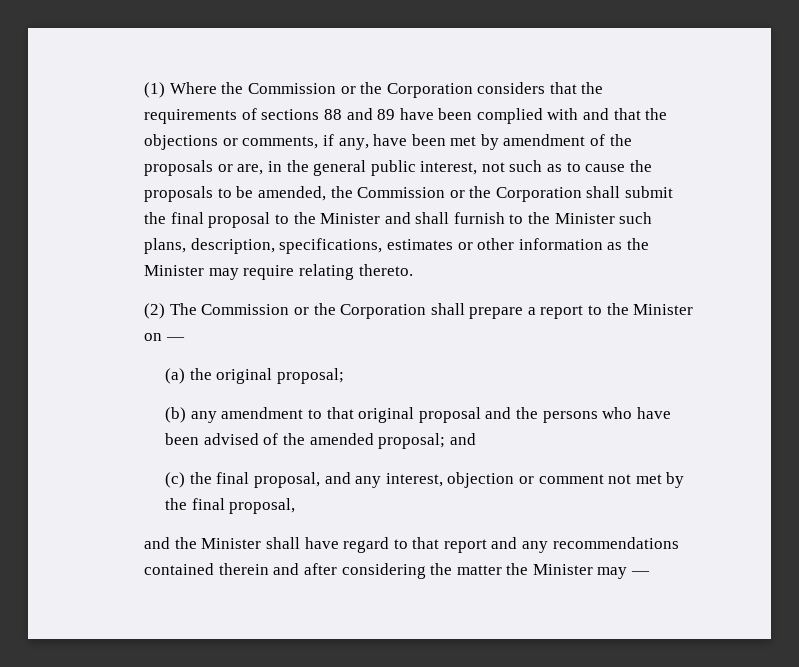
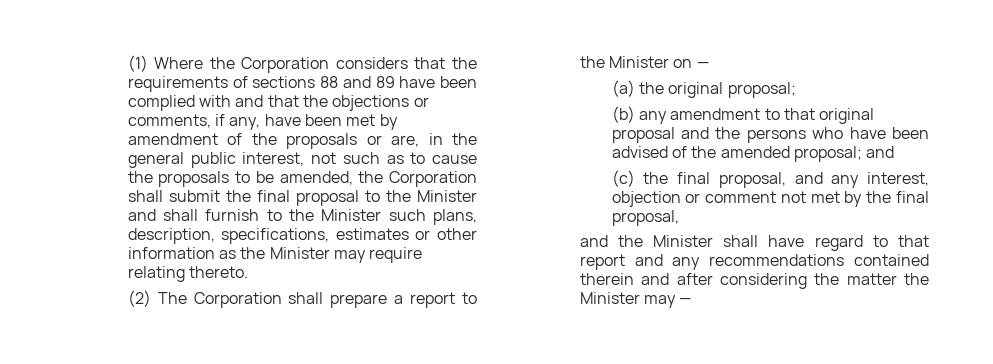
[247,82,383,94] Commission or the -> (235, 63) none
[357,186,492,198] Commission or the -> (384, 177) none
[201,303,336,315] Commission or the -> (187, 298) none

